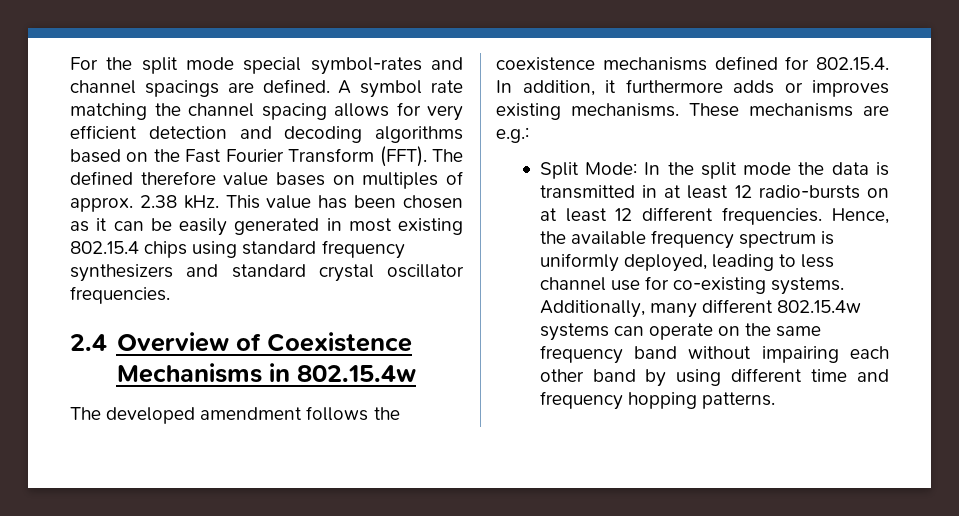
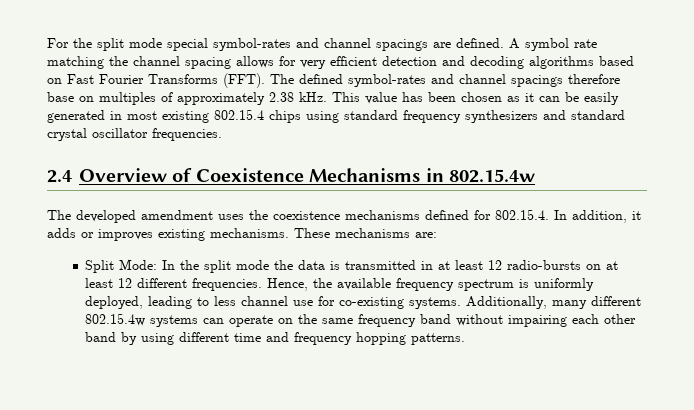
[153,149,180,162] the -> (62, 81) none
[288,148,375,163] Transform -> [148,74,218,84] Transforms
[140,171,326,186] therefore value bases -> [348,74,620,87] [47,92,74,102] symbol-rates and channel spacings therefore base
[70,197,133,212] approx. -> [177,92,265,105] approximately
[306,406,369,421] follows -> [218,214,244,220] uses
[625,79,723,93] furthermore -> (641, 215) none
[863,105,889,116] [496,127,529,143] are e.g.: -> [415,232,437,238] are:

